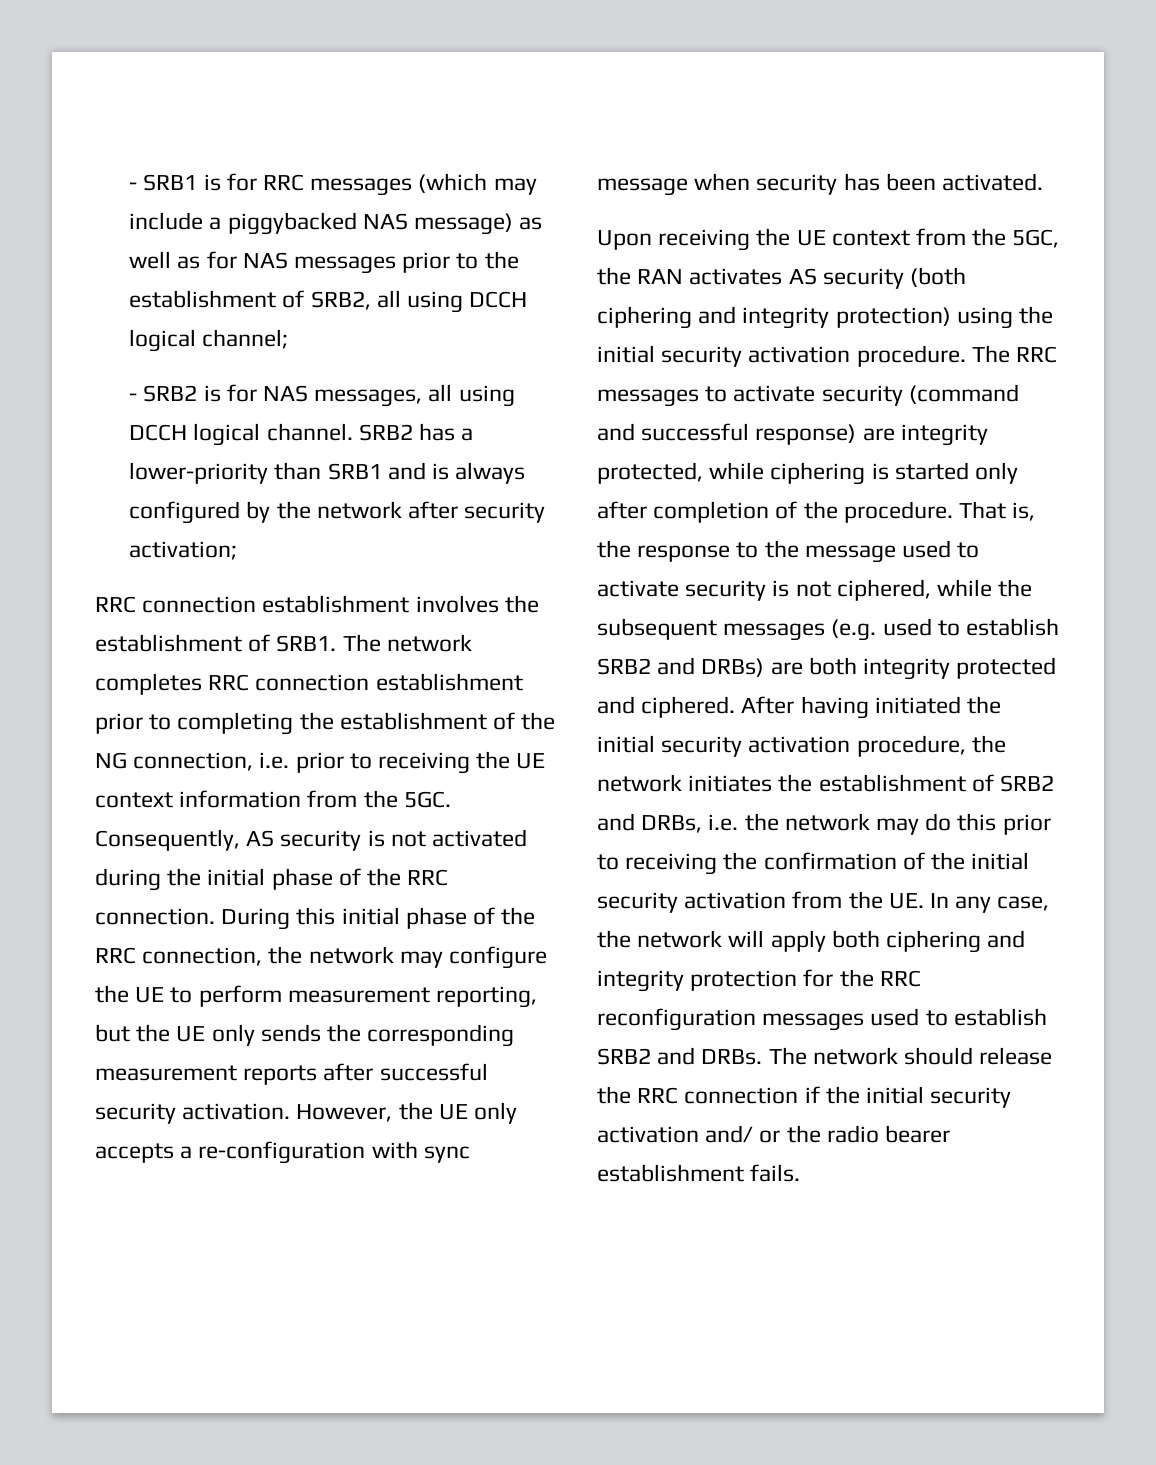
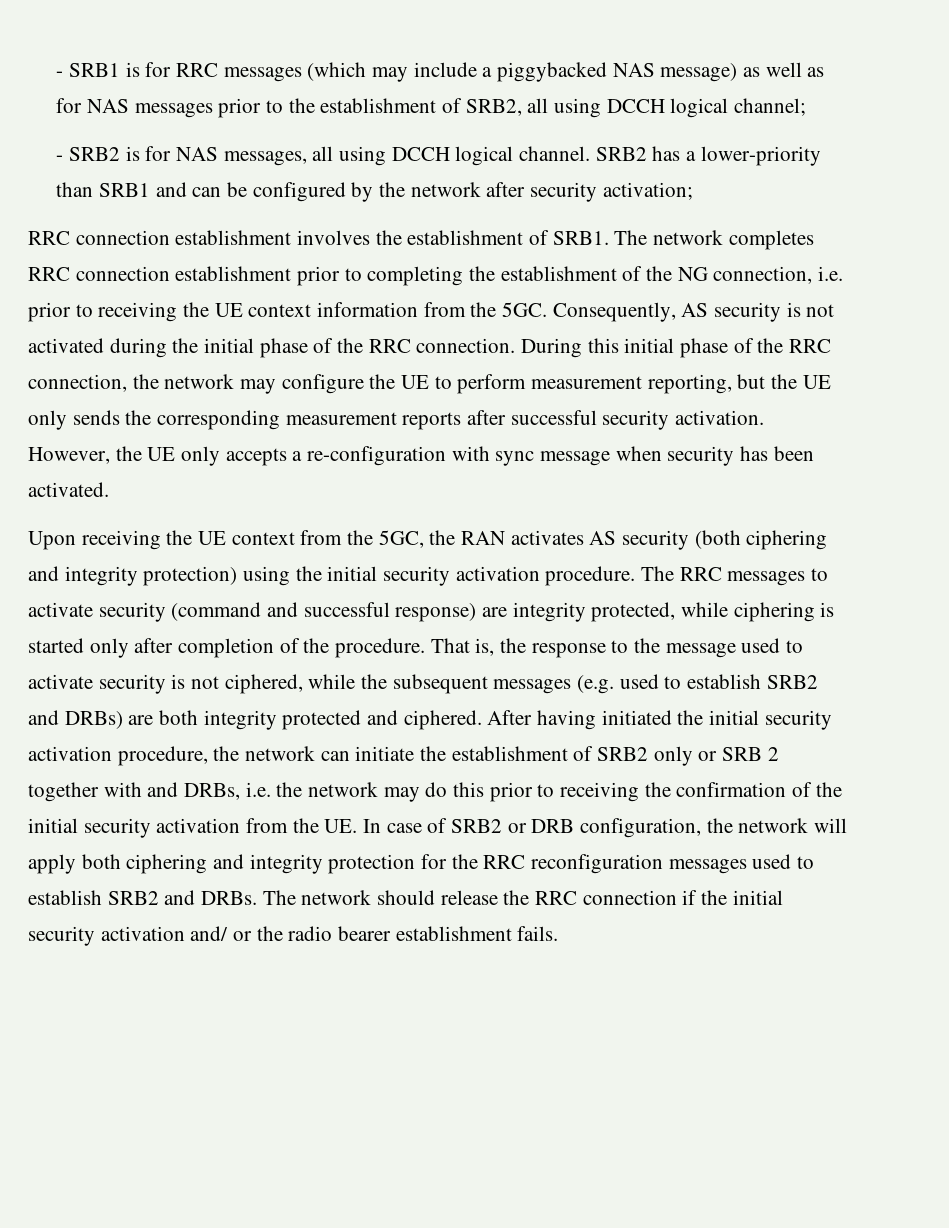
[432,462,526,484] is always -> [192,182,248,197] can be
[688,775,773,792] initiates -> [320,746,415,761] can initiate
(1055, 783) none -> [653,746,779,766] [28,782,142,802] only or SRB 2 together with
[955,896,1050,913] any case, -> [386,818,702,838] case of SRB2 or DRB configuration,

